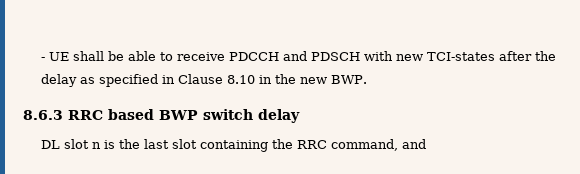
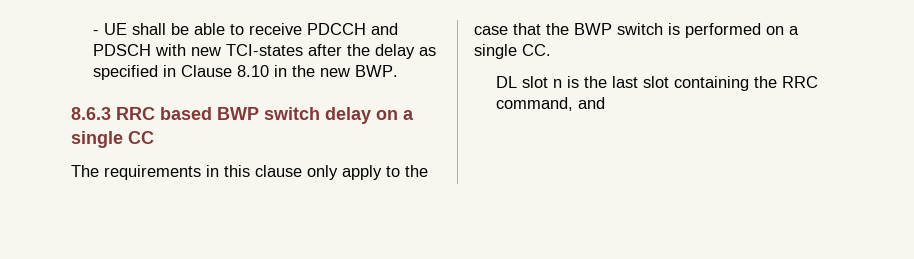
(300, 116) none -> [376,110,414,120] [71,131,154,148] [71,165,428,180] [474,23,799,38] [474,44,551,59] on a single CC // The requirements in this clause only apply to the case that the BWP switch is performed on a single CC.

